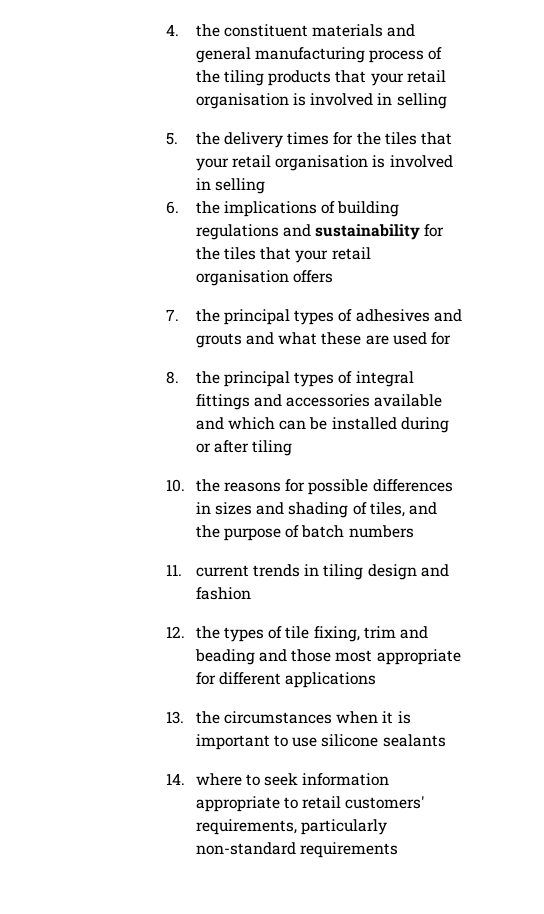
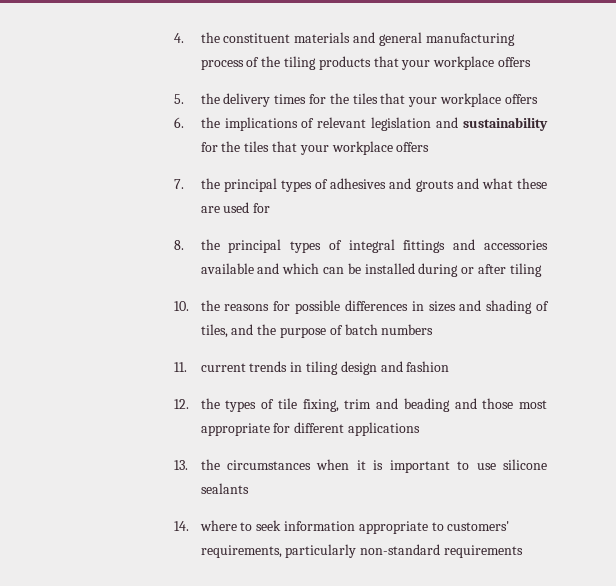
[406,70,446,83] [195,93,447,109] retail organisation is involved in selling -> [433,56,531,70] workplace offers
[231,155,453,171] [195,178,265,194] retail organisation is involved in selling -> [439,93,538,107] workplace offers
[337,201,400,217] [195,224,279,240] building regulations -> [317,117,432,131] relevant legislation
[331,247,371,260] [195,270,289,286] retail organisation -> [331,141,393,155] workplace
[302,796,342,809] retail -> (444, 526) none

